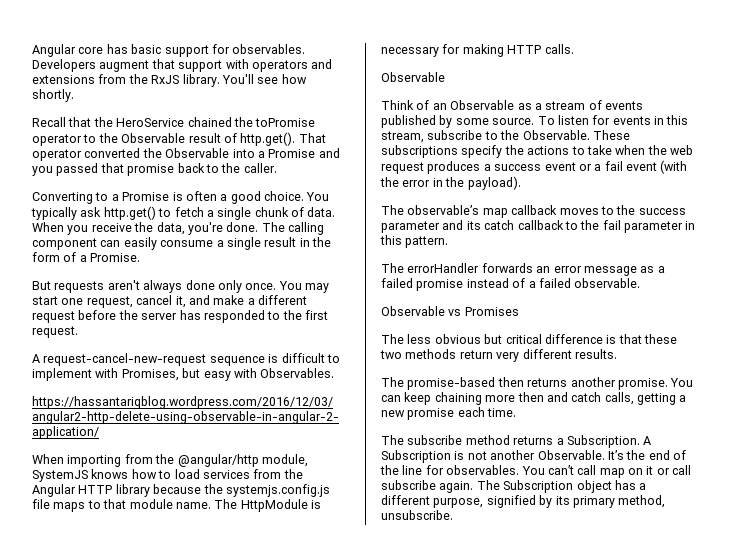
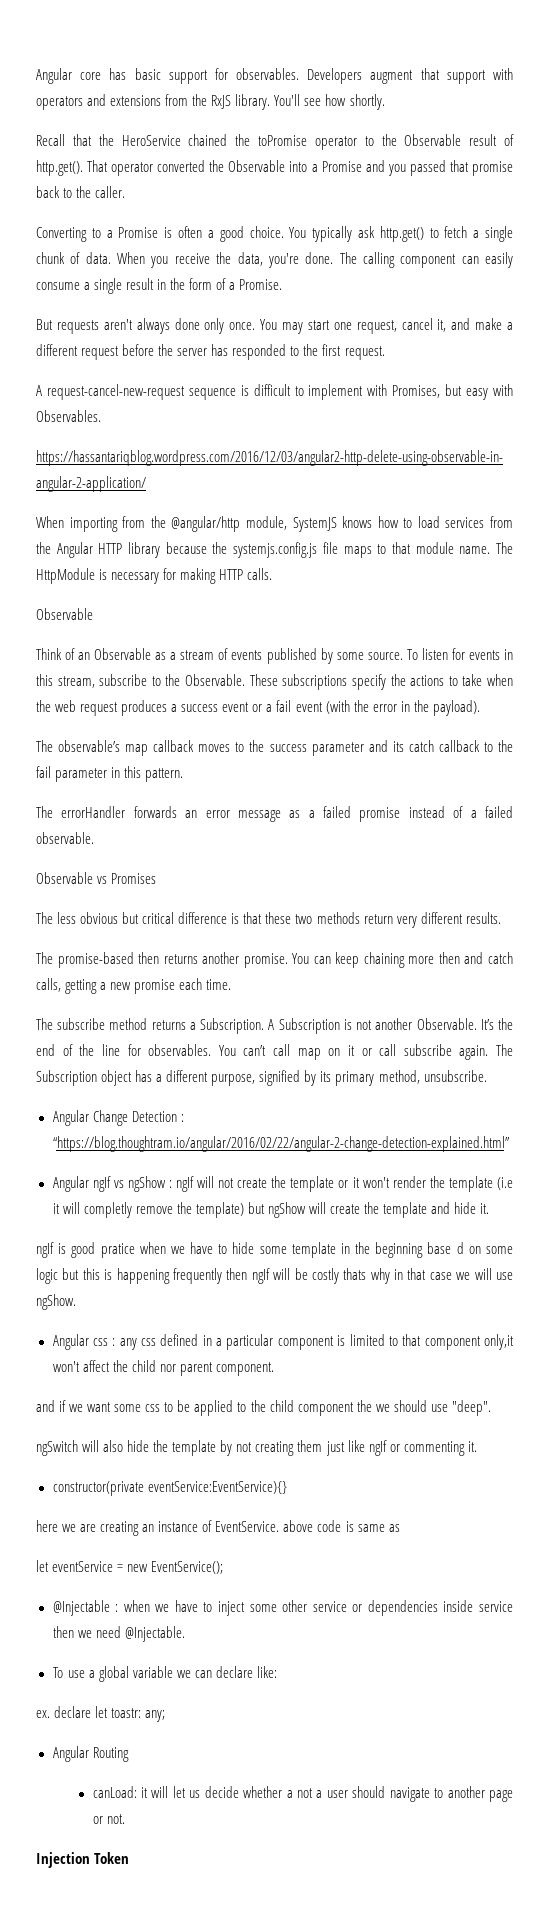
(453, 515) none -> [52,1110,184,1126] [52,1136,510,1152] [52,1176,513,1192] [52,1202,490,1218] [36,1242,514,1258] [36,1268,514,1284] [36,1294,76,1310] [52,1334,515,1350] [52,1360,274,1376] [36,1400,491,1416] [36,1440,477,1456] [52,1481,287,1496] [36,1520,400,1536] [36,1560,224,1574] [52,1600,513,1616] [52,1626,185,1642] [52,1666,277,1682] [36,1706,166,1722] [52,1746,129,1762] [92,1786,513,1802] [92,1814,125,1824] [36,1852,130,1868] // Angular Change Detection : “https://blog.thoughtram.io/angular/2016/02/22/angular-2-change-detection-explained.html” // Angular ngIf vs ngShow : ngIf will not create the template or it won't render the template (i.e it will completly remove the template) but ngShow will create the template and hide it. // ngIf is good pratice when we have to hide some template in the beginning base d on some logic but this is happening frequently then ngIf will be costly thats why in that case we will use ngShow. // Angular css : any css defined in a particular component is limited to that component only,it won't affect the child nor parent component. // and if we want some css to be applied to the child component the we should use "deep". // ngSwitch will also hide the template by not creating them just like ngIf or commenting it. // constructor(private eventService:EventService){} // here we are creating an instance of EventService. above code is same as // let eventService = new EventService(); // @Injectable : when we have to inject some other service or dependencies inside service then we need @Injectable. // To use a global variable we can declare like: // ex. declare let toastr: any; // Angular Routing // canLoad: it will let us decide whether a not a user should navigate to another page or not. // Injection Token

